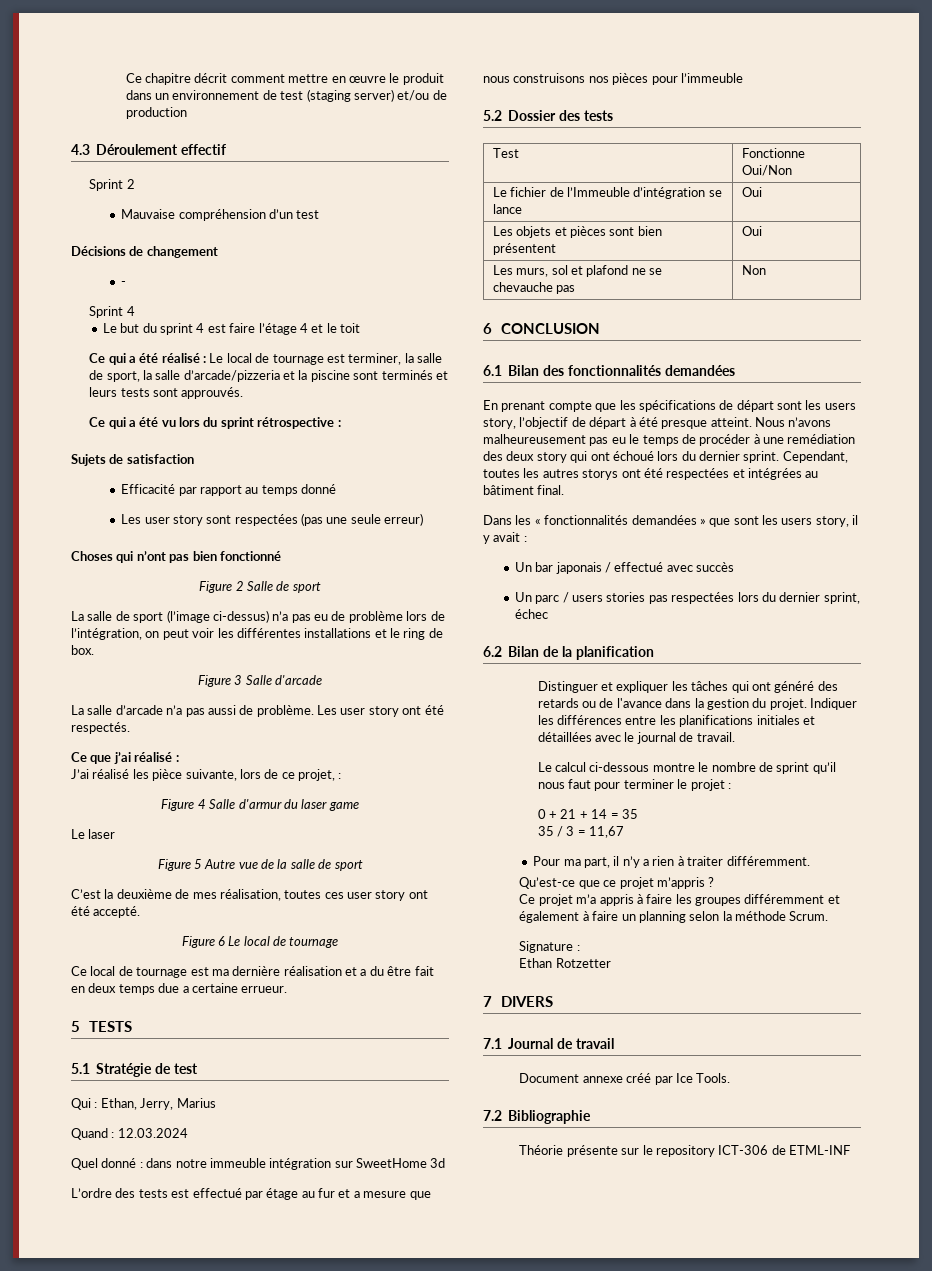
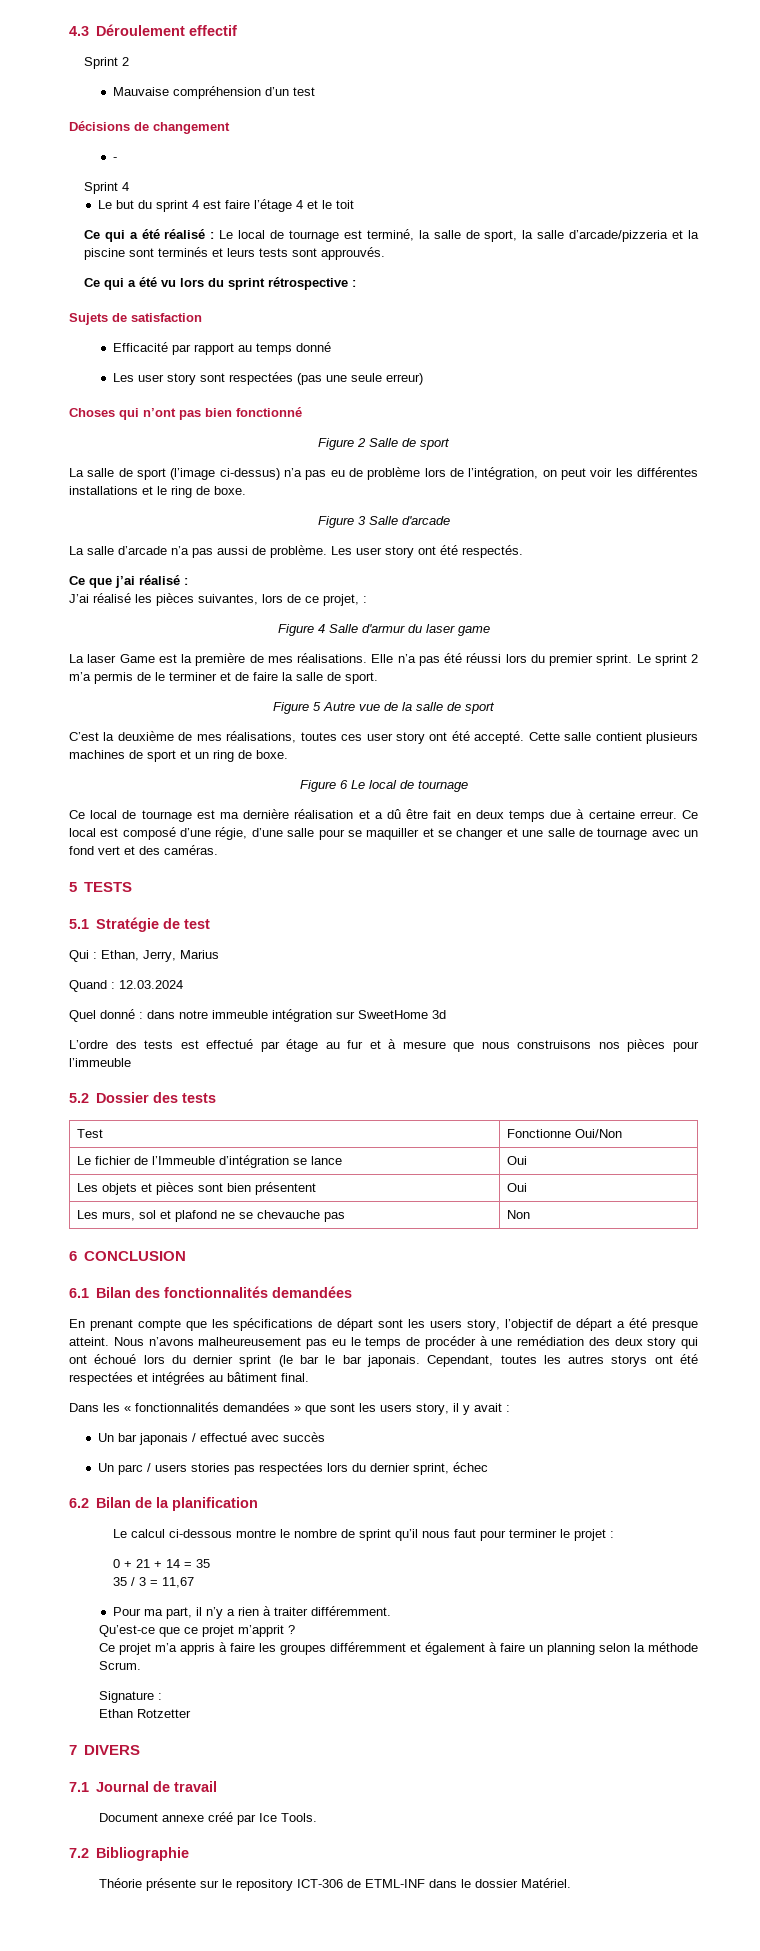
[125,73,444,85] [125,89,447,102] [125,107,187,119] Ce chapitre décrit comment mettre en œuvre le produit dans un environnement de test (staging server) et/ou de production // -> (69, 31) none
[348,353,402,365] terminer, -> [366,229,414,241] terminé,
[71,645,94,655] box. -> [214,486,246,495] boxe.
[152,769,237,781] pièce suivante, -> [156,593,258,606] pièces suivantes,
[71,829,116,839] Le laser -> [69,653,698,666] [69,672,378,684] La laser Game est la première de mes réalisations. Elle n’a pas été réussi lors du premier sprint. Le sprint 2 m’a permis de le terminer et de faire la salle de sport.
[219,889,281,901] réalisation, -> [226,731,297,743] réalisations,
(141, 912) none -> [528,732,698,744] [69,750,288,762] Cette salle contient plusieurs machines de sport et un ring de boxe.
[369,966,384,976] du -> [386,809,401,819] dû
[182,983,288,993] a certaine errueur. -> [576,809,698,819] [69,827,698,840] [69,845,218,855] à certaine erreur. Ce local est composé d’une régie, d’une salle pour se maquiller et se changer et une salle de tournage avec un fond vert et des caméras.
[353,1191,360,1198] a -> [388,1039,397,1049] à
[629,417,636,427] à -> [617,1321,626,1328] a
[743,451,780,463] sprint. -> [239,1355,420,1367] sprint (le bar le bar japonais.
[537,681,838,693] [537,698,858,710] [537,715,815,727] [537,732,735,744] // Distinguer et expliquer les tâches qui ont généré des retards ou de l'avance dans la gestion du projet. Indiquer les différences entre les planifications initiales et détaillées avec le journal de travail. -> (258, 1504) none
[656,877,705,889] m’appris -> [237,1625,284,1637] m’apprit
(851, 1150) none -> [428,1878,571,1888] dans le dossier Matériel.

